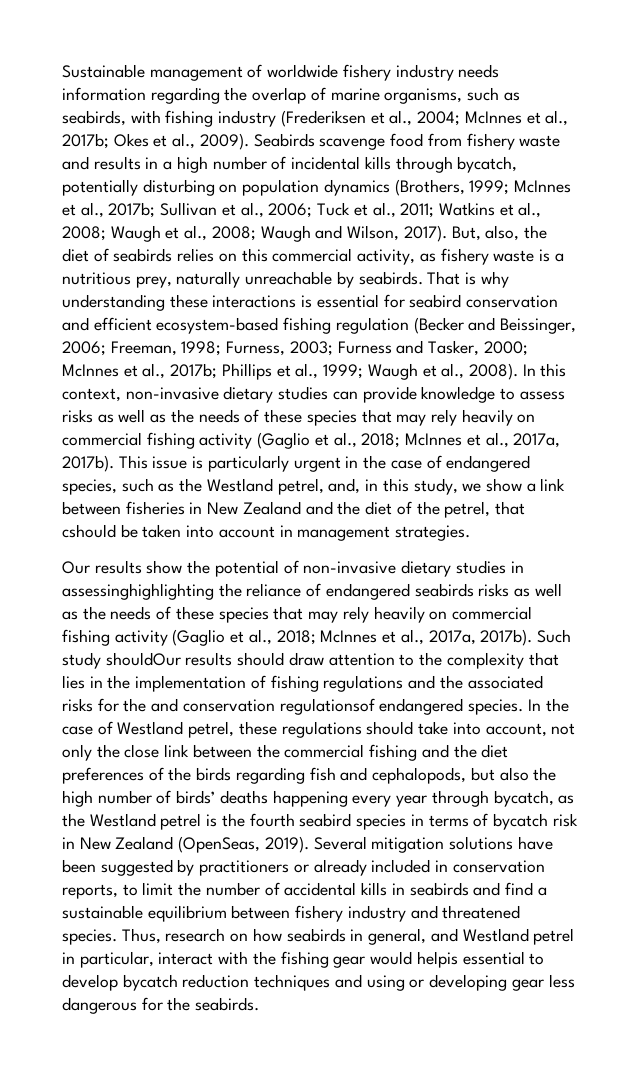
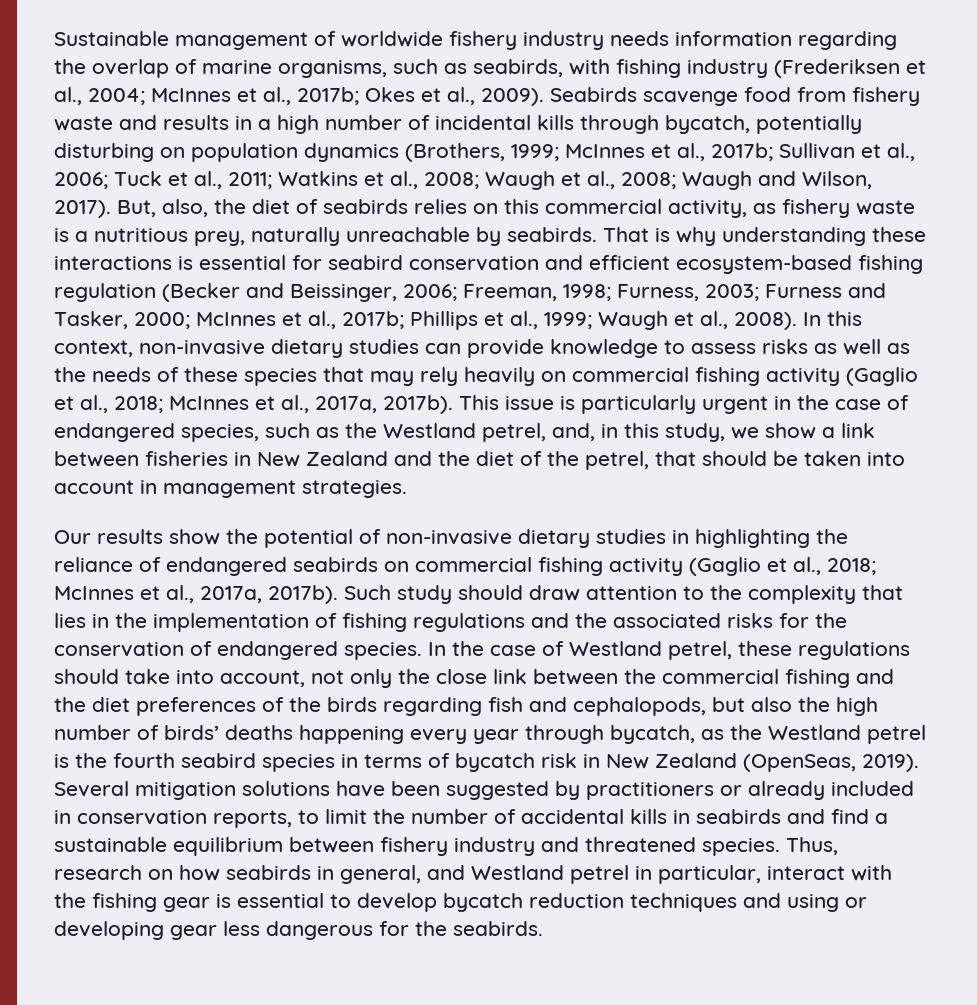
[62,524,116,538] cshould -> [702,451,767,466] should
[62,583,214,600] assessinghighlighting -> [695,529,810,548] highlighting
[478,583,562,597] [62,606,425,623] risks as well as the needs of these species that may rely heavily -> (378, 564) none
[105,652,233,666] shouldOur results -> (452, 594) none
[151,698,375,715] and conservation regulationsof -> [54,641,212,657] conservation of
[370,951,458,968] would helpis -> [216,894,231,908] is

